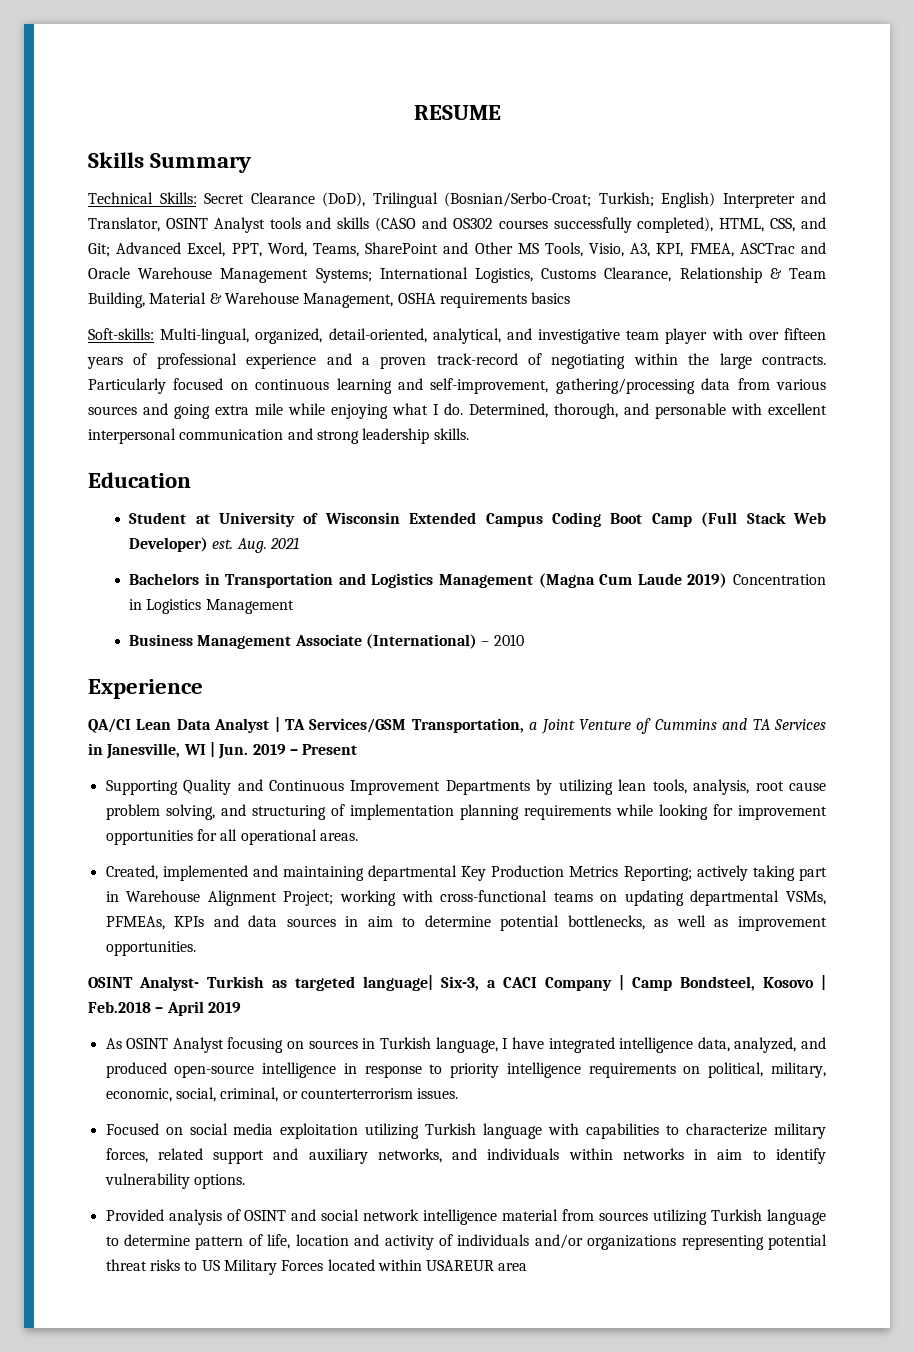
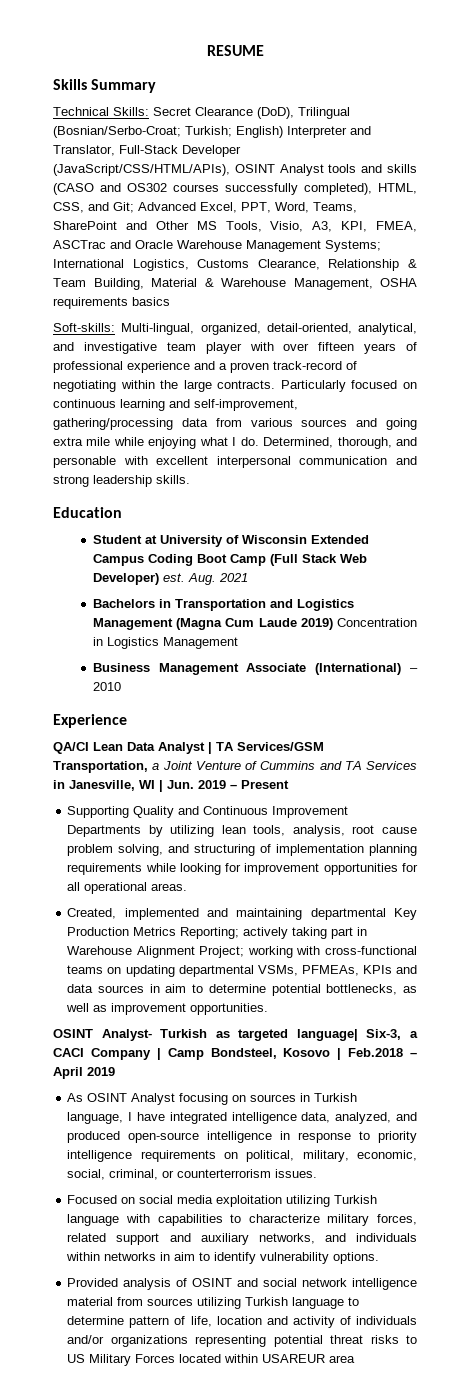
(160, 224) none -> [119,145,241,157] [53,164,230,176] Full-Stack Developer (JavaScript/CSS/HTML/APIs),

